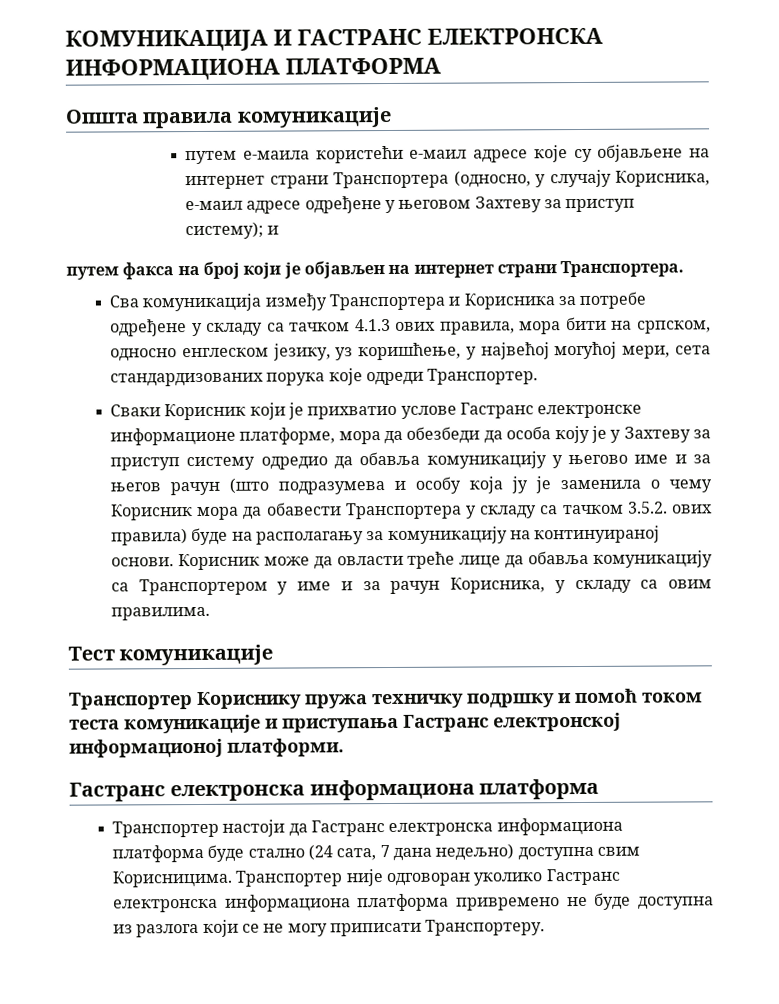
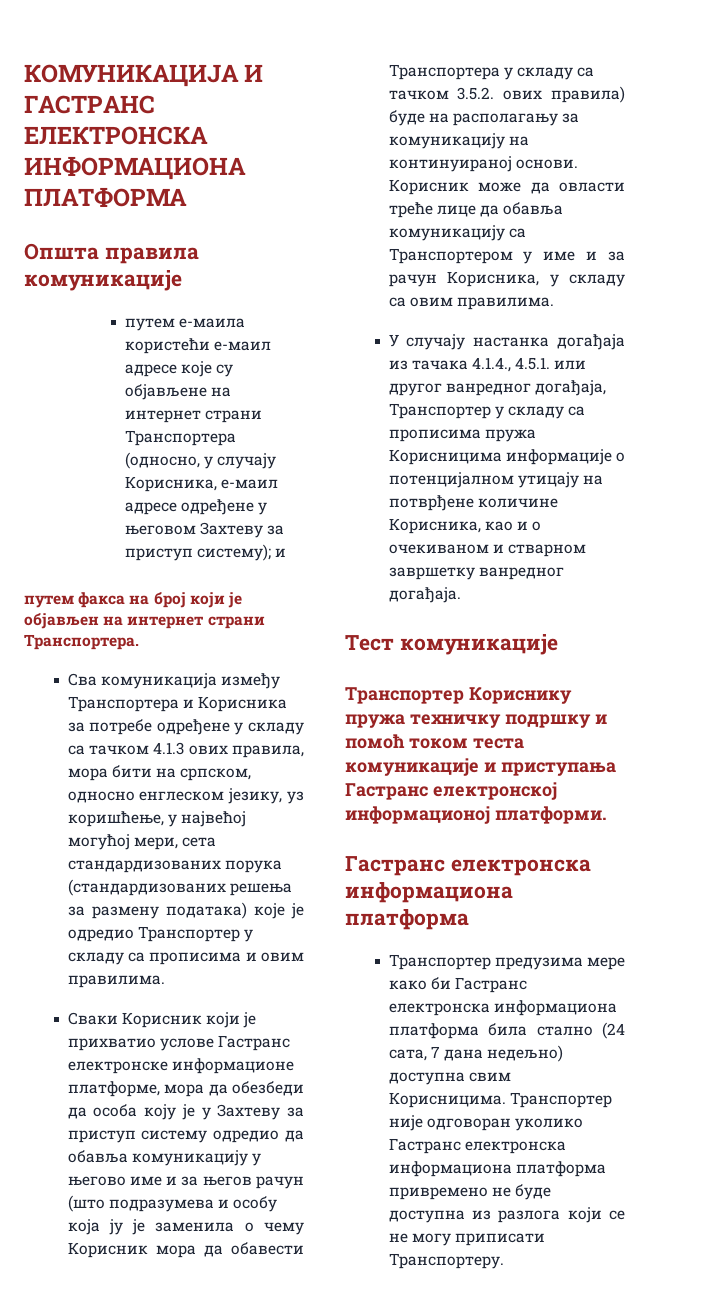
[328,368,539,386] које одреди Транспортер. -> [67,879,292,896] [67,902,305,919] [67,926,253,942] [67,952,304,965] [67,975,165,988] (стандардизованих решења за размену података) које је одредио Транспортер у складу са прописима и овим правилима.
(210, 613) none -> [388,334,625,350] [388,357,587,372] [388,380,606,396] [388,403,586,419] [388,429,536,442] [388,449,625,465] [388,472,603,488] [388,495,558,511] [388,518,542,534] [388,544,586,557] [388,567,564,580] [388,587,461,603] // У случају настанка догађаја из тачака 4.1.4., 4.5.1. или другог ванредног догађаја, Транспортер у складу са прописима пружа Корисницима информације о потенцијалном утицају на потврђене количине Корисника, као и о очекиваном и стварном завршетку ванредног догађаја.
[222,817,623,837] [111,844,245,863] настоји да Гастранс електронска информациона платформа буде -> [494,957,625,970] [388,977,527,993] [388,1000,617,1016] [388,1023,528,1039] предузима мере како би Гастранс електронска информациона платформа била

